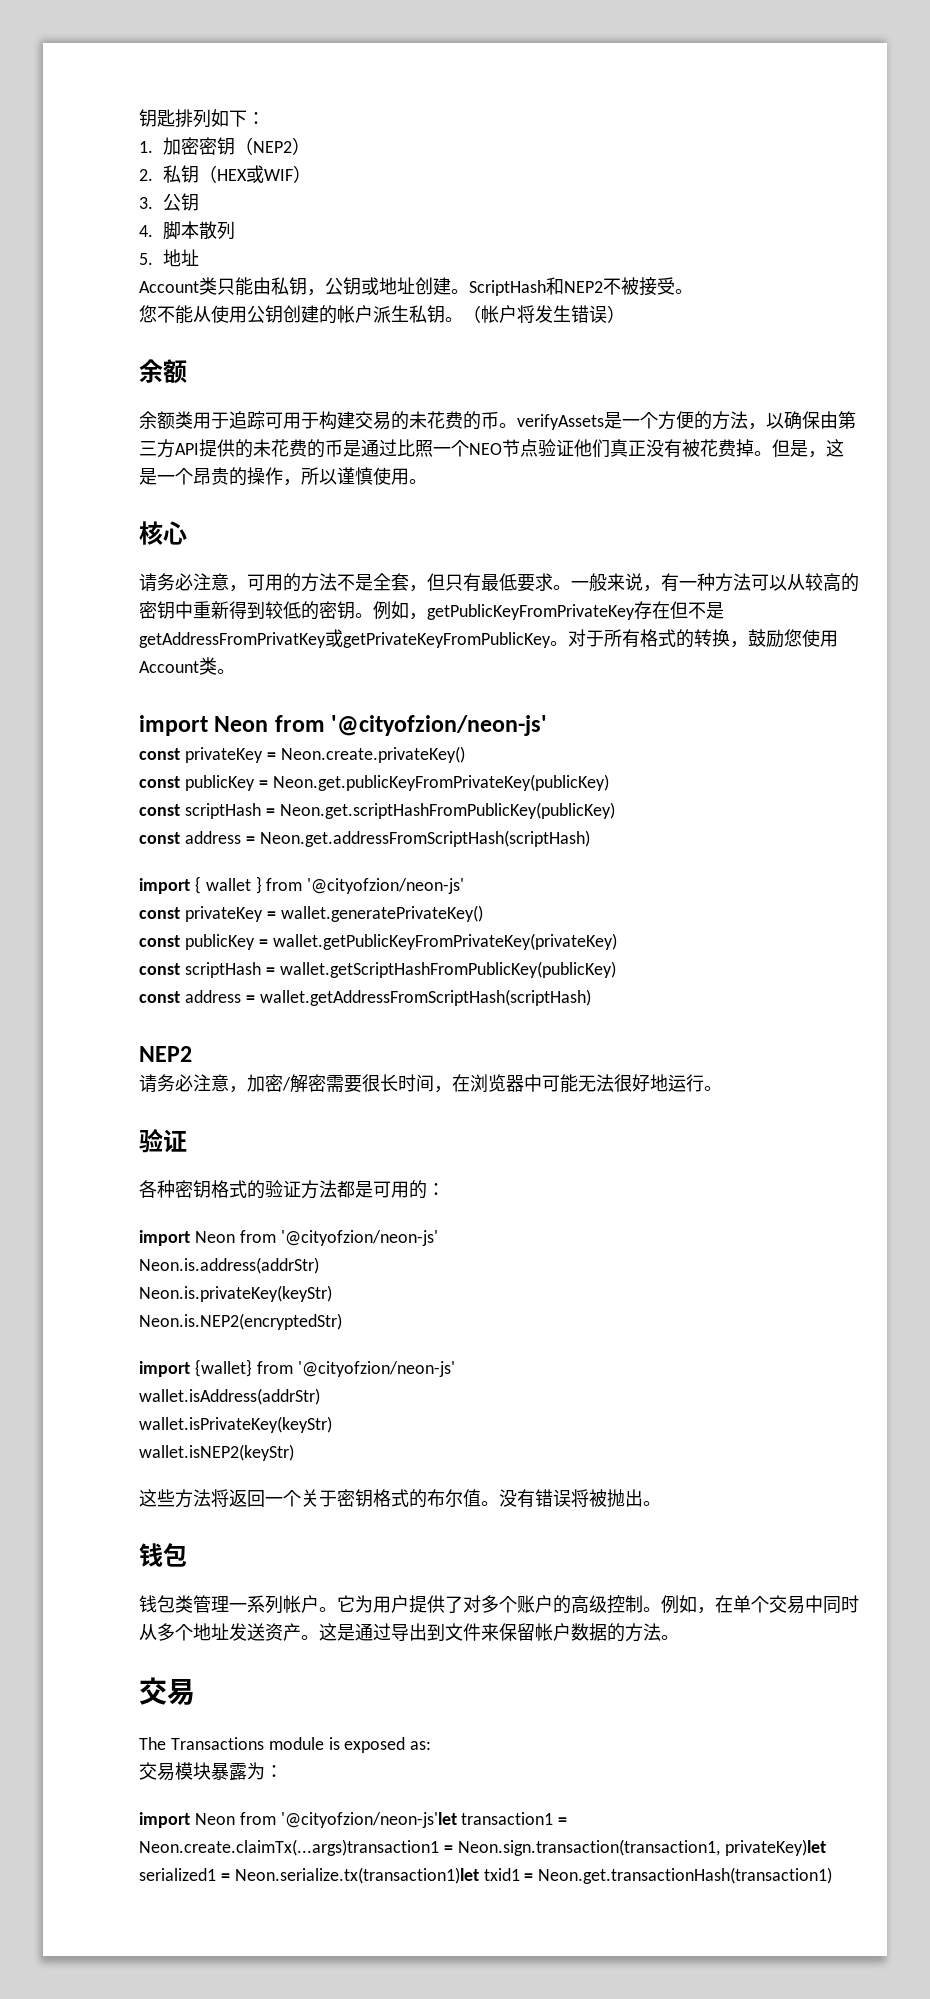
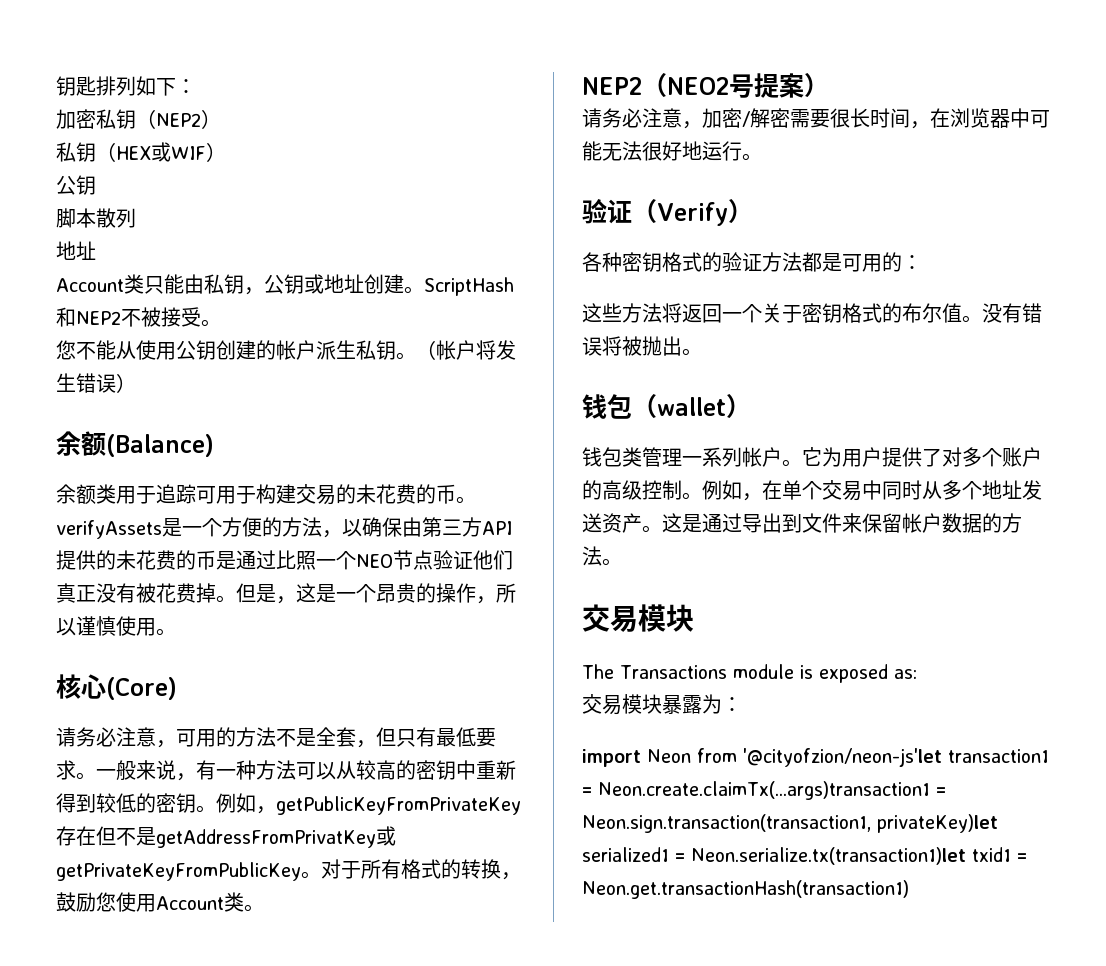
[139,137,218,155] 1.加密密 -> [56,109,116,129] 加密私
[139,169,153,181] 2. -> (221, 119) none
[139,197,153,209] 3. -> (226, 152) none
[139,225,153,237] 4. -> (96, 185) none
[139,253,153,265] 5. -> (136, 218) none
(187, 371) none -> [106,434,214,457] (Balance)
(187, 533) none -> [106,677,177,700] (Core)
[139,715,548,736] [139,746,465,763] [139,774,609,791] [139,802,615,819] [139,830,590,847] [139,876,465,894] [139,905,483,922] [139,933,617,950] [139,961,616,978] [139,989,591,1006] [139,1046,192,1062] import Neon from '@cityofzion/neon-js' // const privateKey = Neon.create.privateKey() // const publicKey = Neon.get.publicKeyFromPrivateKey(publicKey) // const scriptHash = Neon.get.scriptHashFromPublicKey(publicKey) // const address = Neon.get.addressFromScriptHash(scriptHash) // import { wallet } from '@cityofzion/neon-js' // const privateKey = wallet.generatePrivateKey() // const publicKey = wallet.getPublicKeyFromPrivateKey(privateKey) // const scriptHash = wallet.getScriptHashFromPublicKey(publicKey) // const address = wallet.getAddressFromScriptHash(scriptHash) // NEP2 -> [582,73,829,98] NEP2（NEO2号提案）
(187, 1141) none -> [632,199,753,226] （Verify）
[139,1230,438,1246] [139,1257,319,1274] [139,1285,332,1302] [139,1313,342,1330] [139,1359,455,1377] [139,1388,320,1405] [139,1416,332,1433] [139,1444,294,1461] // import Neon from '@cityofzion/neon-js' // Neon.is.address(addrStr) // Neon.is.privateKey(keyStr) // Neon.is.NEP2(encryptedStr) // import {wallet} from '@cityofzion/neon-js' // wallet.isAddress(addrStr) // wallet.isPrivateKey(keyStr) // wallet.isNEP2(keyStr) -> (922, 262) none
(187, 1555) none -> [632,394,751,418] （wallet）
(195, 1692) none -> [638,604,694,632] 模块

